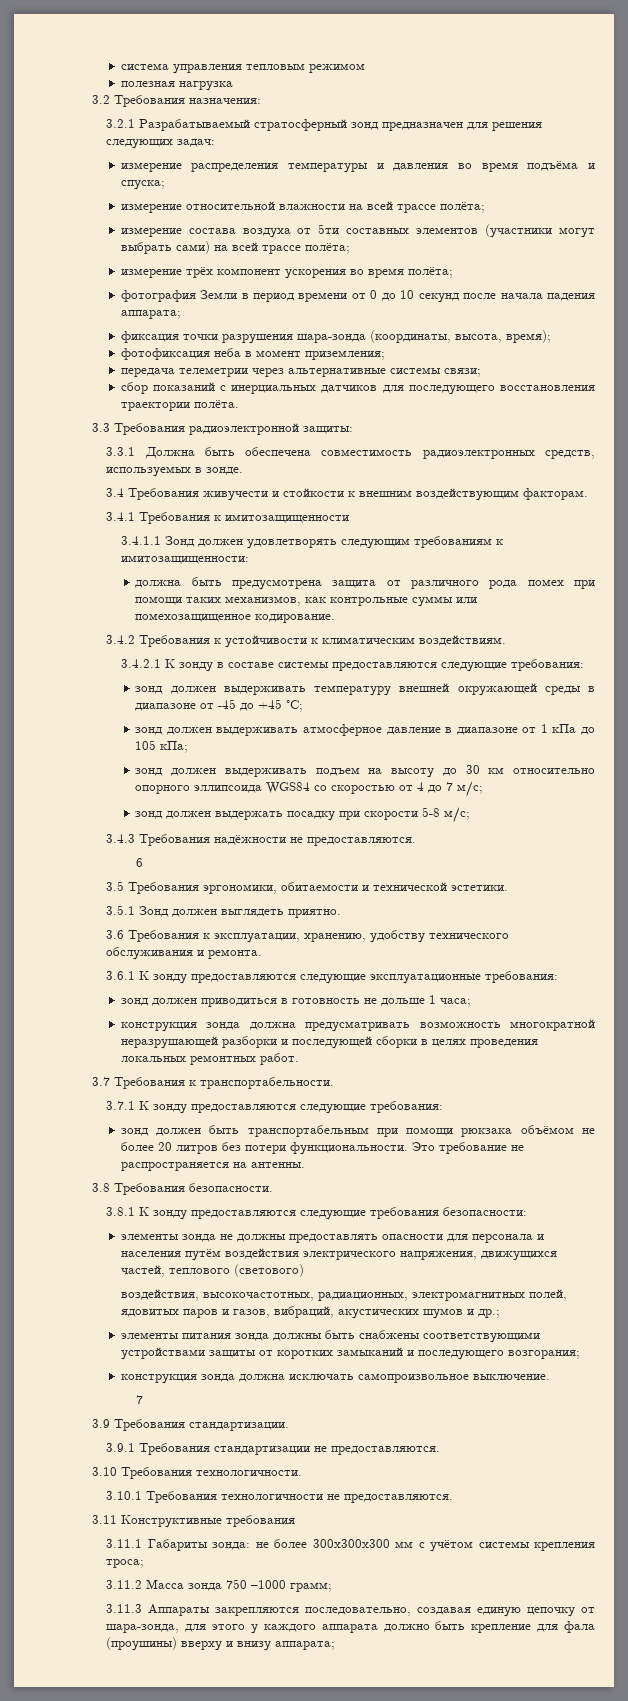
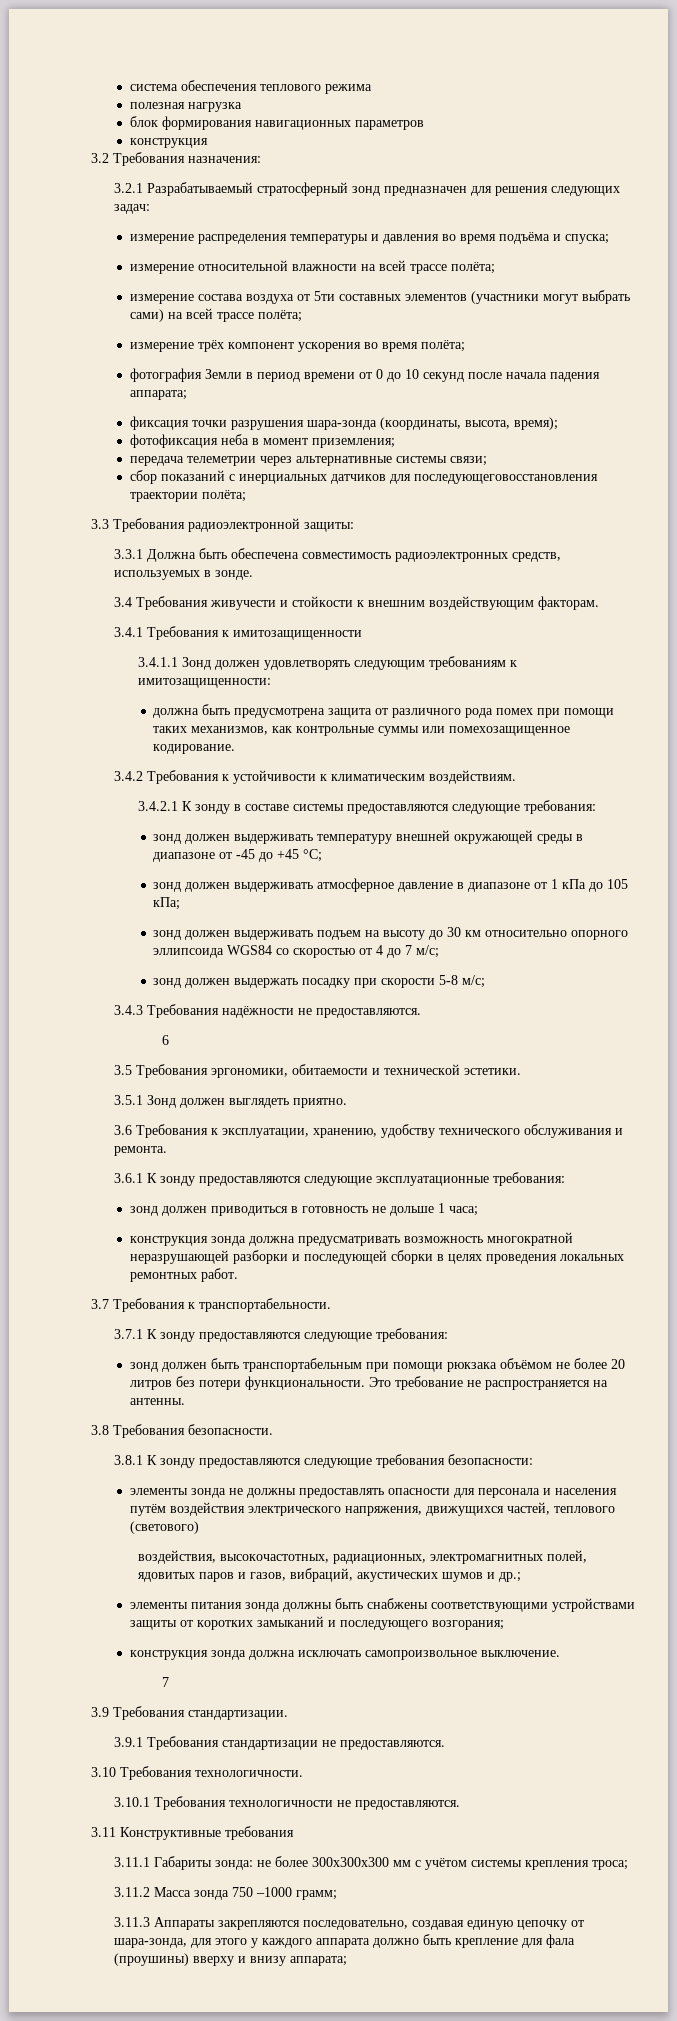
[172,63,365,74] управления тепловым режимом -> [180,80,372,94] обеспечения теплового режима
(233, 86) none -> [129,116,424,130] [129,138,208,148] // блок формирования навигационных параметров // конструкция
[408,385,595,395] [120,400,239,411] последующего восстановления траектории полёта. -> [413,474,598,484] [129,490,246,502] последующеговосстановления траектории полёта;

